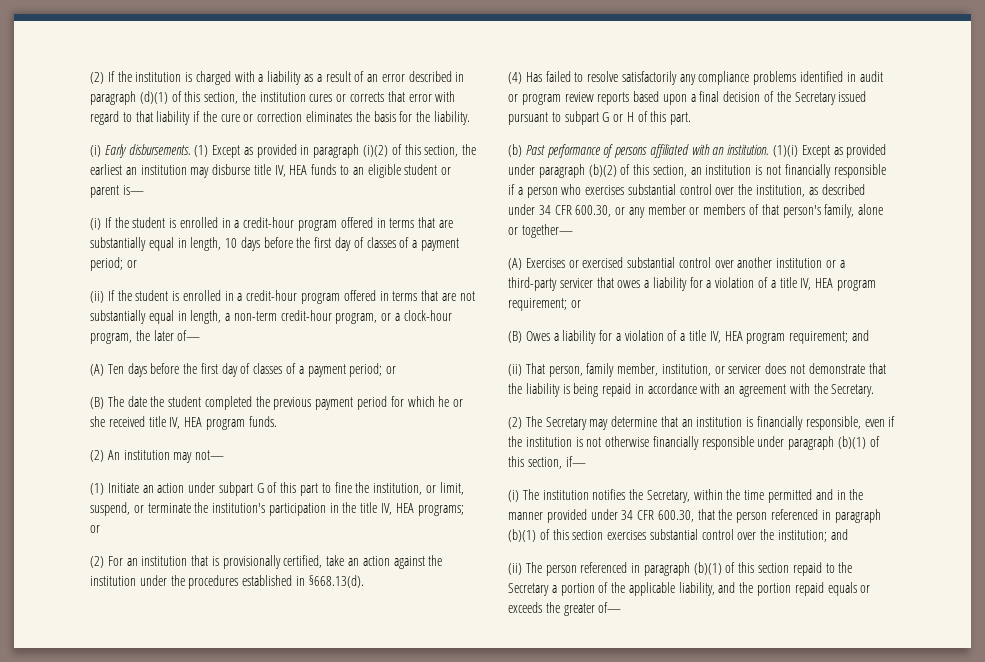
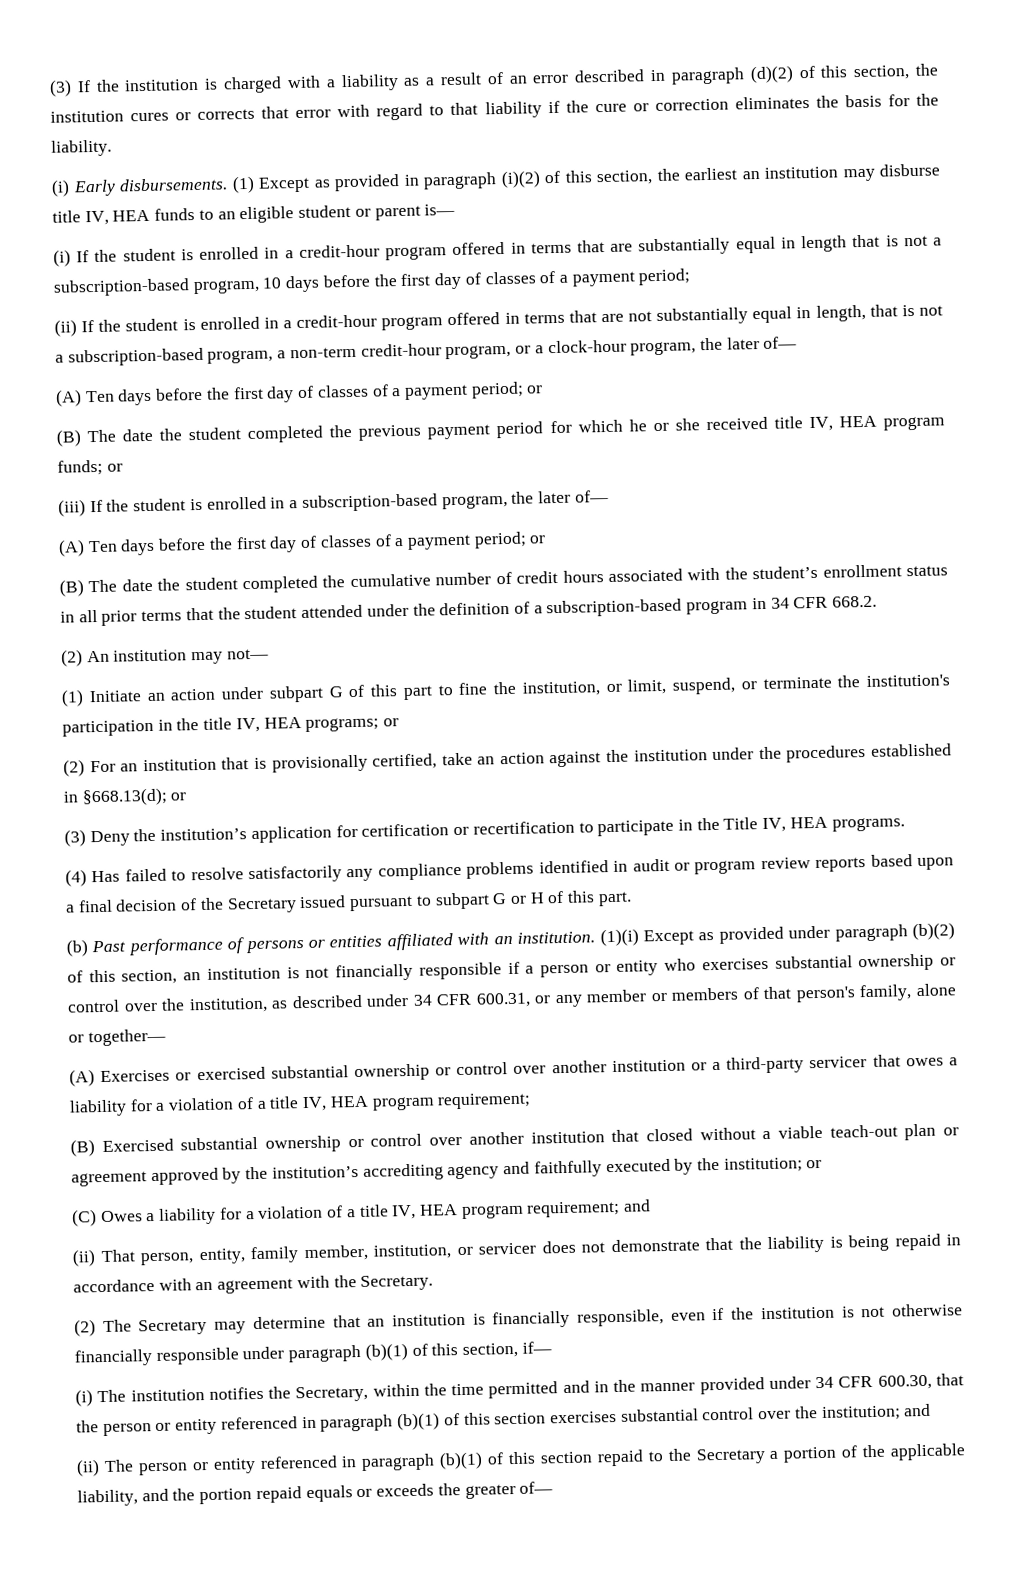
[90,72,104,84] (2) -> [49,79,72,97] (3)
[139,91,168,104] (d)(1) -> [749,65,794,84] (d)(2)
[190,237,222,251] length, -> [801,234,943,253] [53,278,260,297] length that is not a subscription-based program,
[126,260,137,268] or -> (692, 277) none
(222, 317) none -> [869,304,943,317] [55,347,274,367] that is not a subscription-based program,
[248,416,277,427] funds. -> [57,459,123,476] [58,489,609,517] [58,531,547,557] [59,564,948,597] [60,595,878,626] funds; or // (iii) If the student is enrolled in a subscription-based program, the later of— // (A) Ten days before the first day of classes of a payment period; or // (B) The date the student completed the cumulative number of credit hours associated with the student’s enrollment status in all prior terms that the student attended under the definition of a subscription-based program in 34 CFR 668.2.
[308,575,364,588] §668.13(d). -> [81,787,188,807] [64,816,905,847] §668.13(d); or // (3) Deny the institution’s application for certification or recertification to participate in the Title IV, HEA programs.
(648, 152) none -> [308,935,383,948] or entities
(558, 192) none -> [594,960,659,976] or entity
(676, 189) none -> [858,953,956,972] ownership or
[575,205,612,217] 600.30, -> [475,992,531,1008] 600.31,
(676, 262) none -> [353,1063,452,1082] ownership or
[570,300,581,308] [508,331,522,343] or // (B) -> [70,1123,959,1157] [71,1157,823,1187] [71,1209,97,1227] // (B) Exercised substantial ownership or control over another institution that closed without a viable teach-out plan or agreement approved by the institution’s accrediting agency and faithfully executed by the institution; or // (C)
(583, 371) none -> [198,1248,246,1265] entity,
(768, 517) none -> [155,1418,218,1435] or entity
(577, 570) none -> [191,1458,256,1474] or entity

